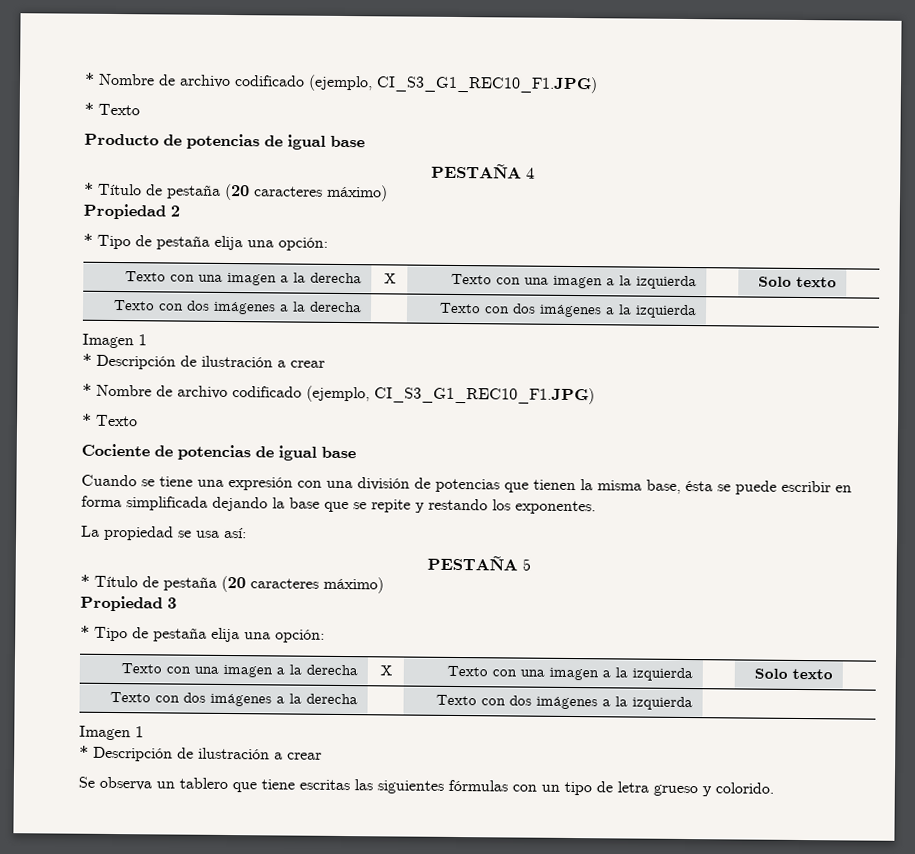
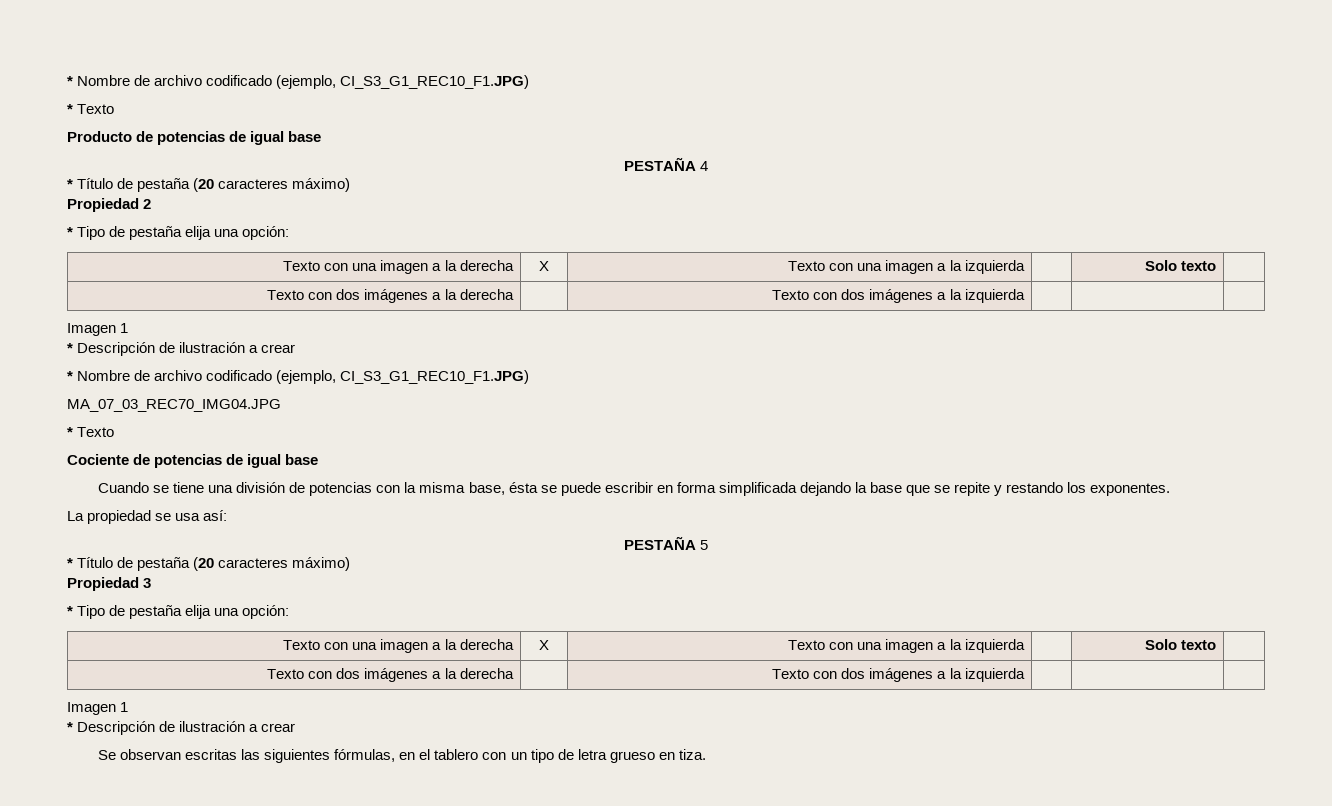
(595, 395) none -> [67,399,281,412] // MA_07_03_REC70_IMG04.JPG
[228,477,353,491] expresión con una -> (234, 489) none
[504,479,576,493] que tienen -> [376,485,401,493] con
[99,776,508,794] observa un tablero que tiene escritas las siguientes fórmulas -> [120,749,479,763] observan escritas las siguientes fórmulas, en el tablero
[702,782,774,797] y colorido. -> [658,749,706,760] en tiza.

